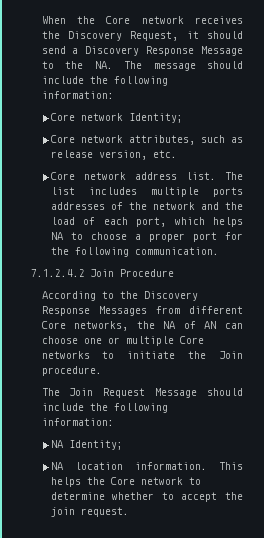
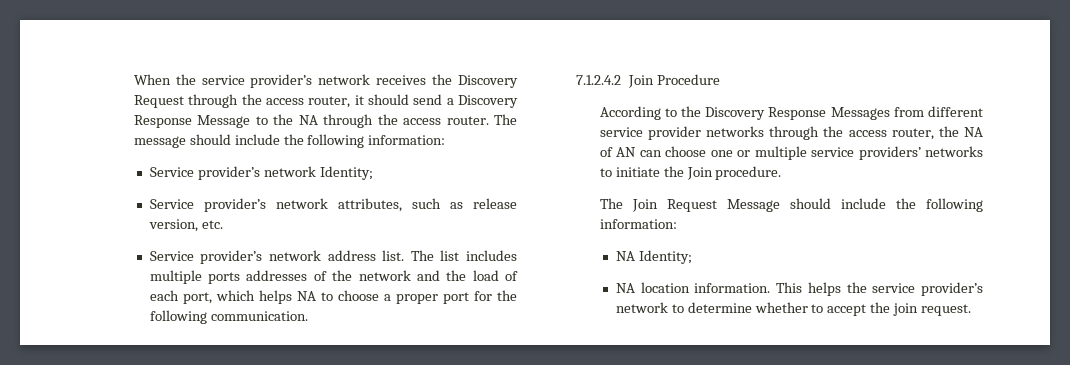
[106,16,131,24] Core -> [201,74,313,88] service provider’s
[130,31,179,41] Request, -> [133,94,351,108] Request through the access router,
[94,61,113,69] NA. -> [298,114,489,128] NA through the access router.
[50,113,75,121] Core -> [149,166,260,180] Service provider’s
[50,135,75,143] Core -> [149,198,266,212] Service provider’s
[50,172,75,180] Core -> [149,250,263,264] Service provider’s
[41,321,129,331] Core networks, -> [599,126,934,140] service provider networks through the access router,
[179,336,204,344] Core -> [811,146,921,160] service providers’
[110,477,135,485] Core -> [872,282,983,296] service provider’s

